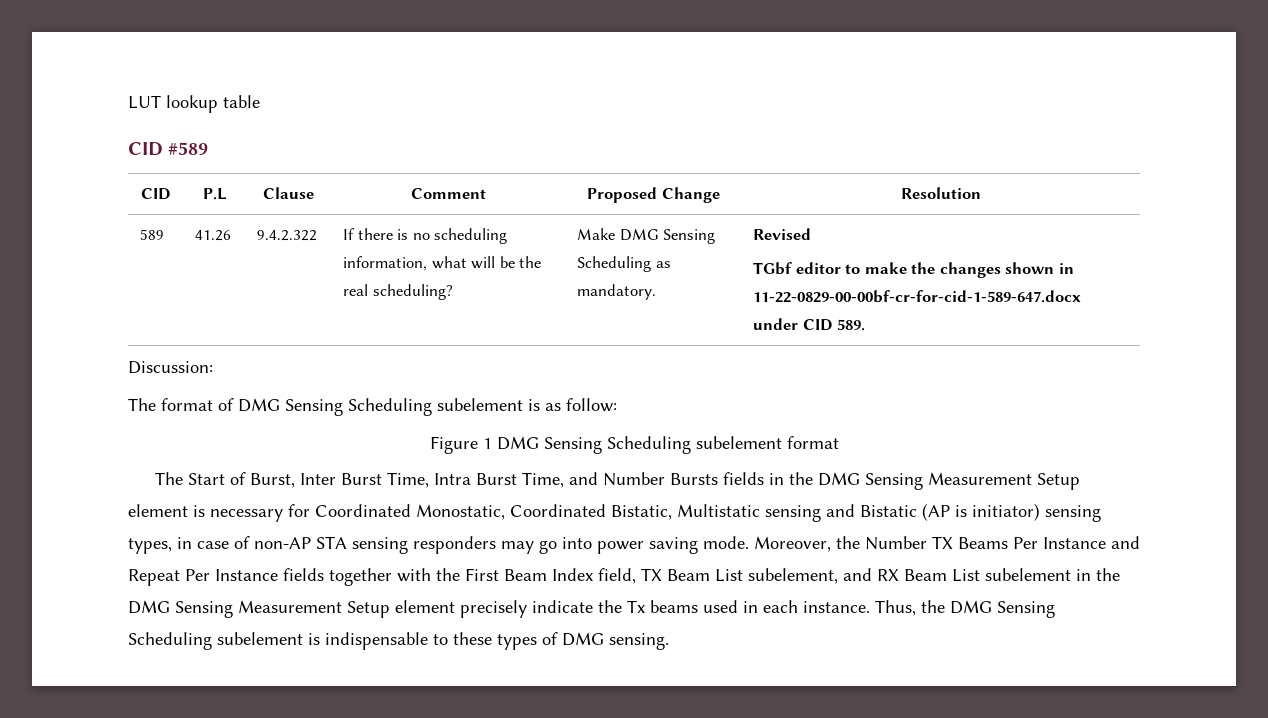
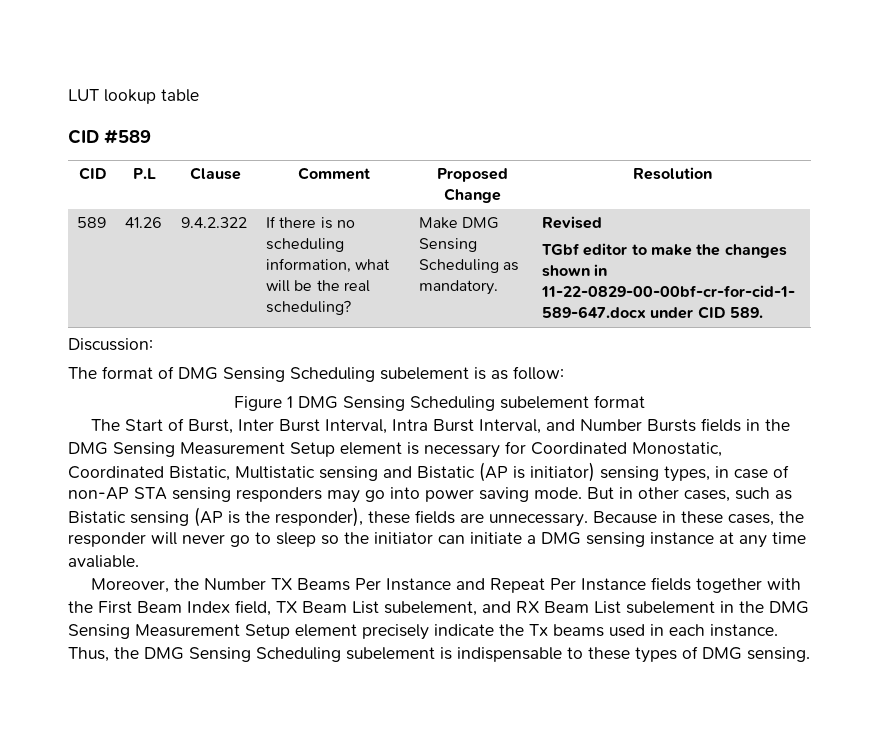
[386,472,429,488] Time, -> [324,419,387,434] Interval,
[521,472,564,488] Time, -> [478,419,541,434] Interval,
(749, 542) none -> [587,487,792,502] [68,507,804,527] [68,532,806,548] [68,555,139,568] But in other cases, such as Bistatic sensing (AP is the responder), these fields are unnecessary. Because in these cases, the responder will never go to sleep so the initiator can initiate a DMG sensing instance at any time avaliable. //

